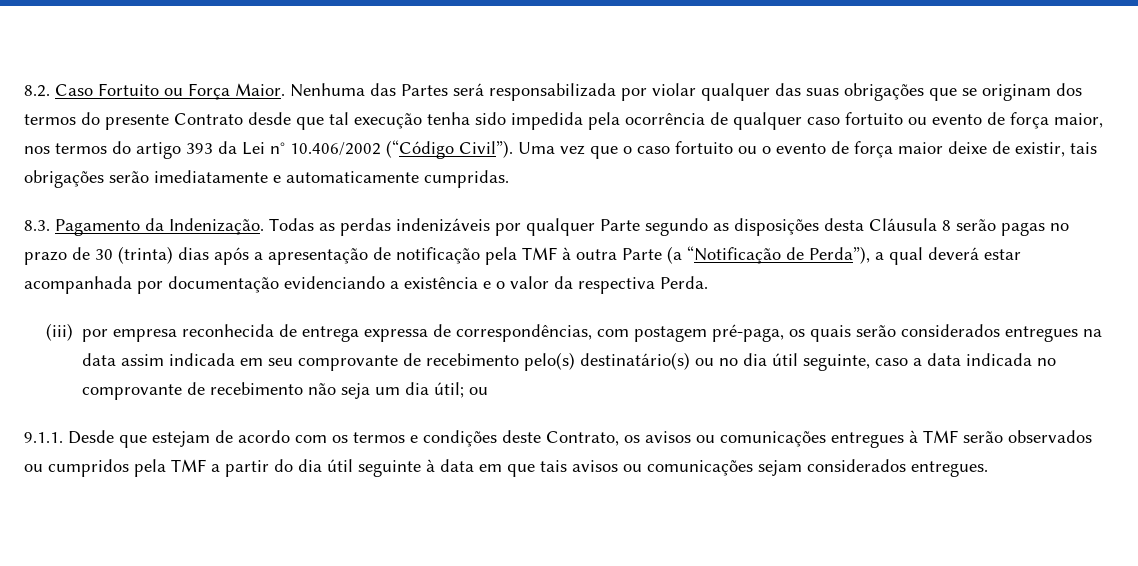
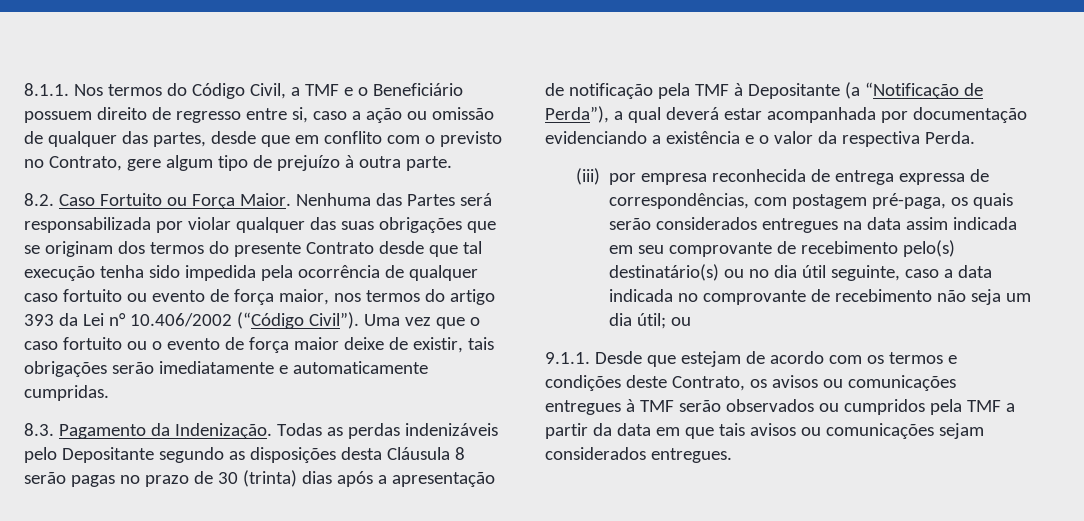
(24, 91) none -> [24,83,463,99] [24,107,494,123] [24,131,502,147] [24,155,452,171] 8.1.1. Nos termos do Código Civil, a TMF e o Beneficiário possuem direito de regresso entre si, caso a ação ou omissão de qualquer das partes, desde que em conflito com o previsto no Contrato, gere algum tipo de prejuízo à outra parte. //
[495,218,640,236] por qualquer Parte -> [24,447,154,463] pelo Depositante
[576,248,662,260] outra Parte -> [747,83,840,99] Depositante
[274,459,435,477] do dia útil seguinte à -> [592,423,612,436] da

